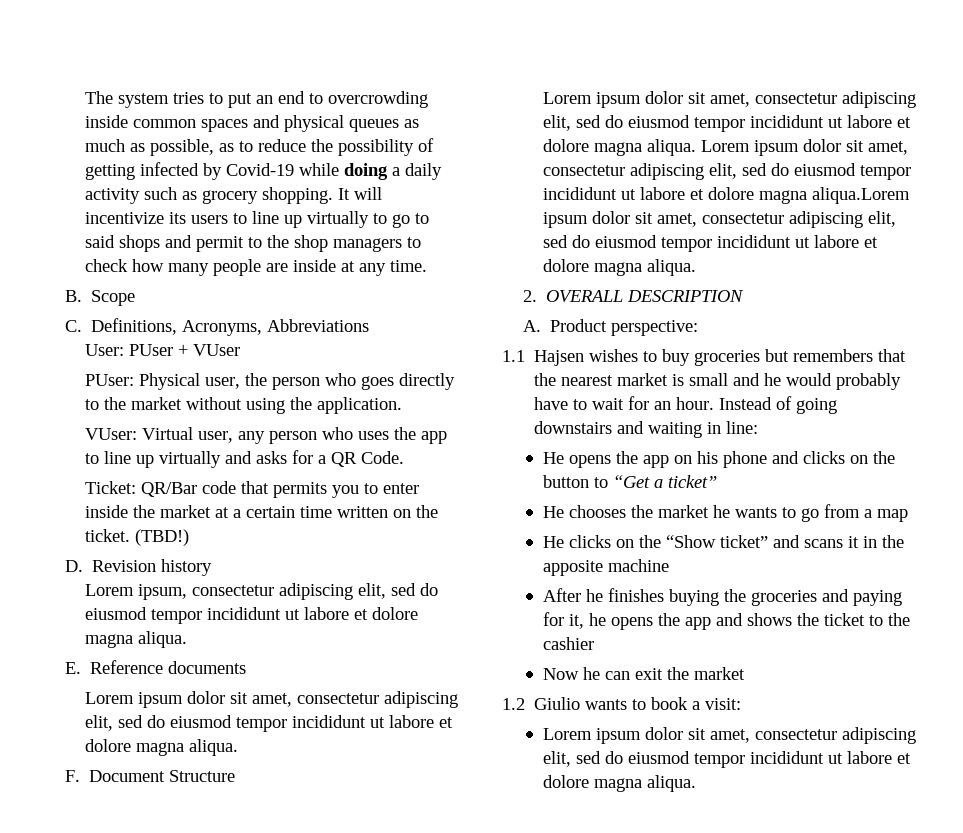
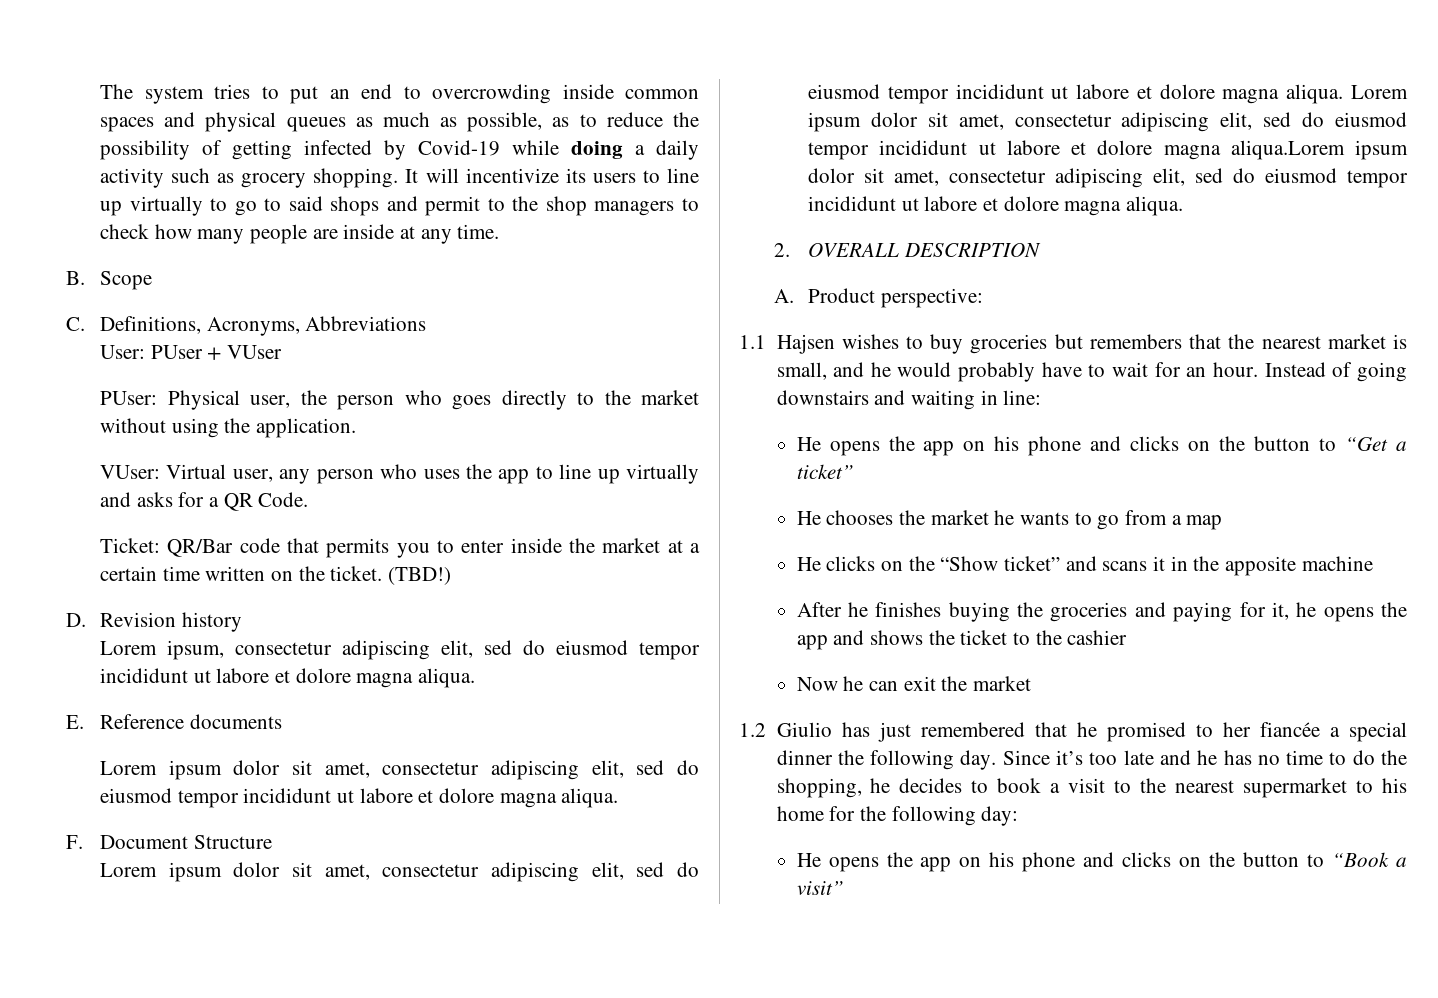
[689,373,729,386] small -> [776,362,827,380] small,
[585,697,742,710] [542,727,916,744] [542,751,911,768] [542,775,696,792] wants to book a visit: // Lorem ipsum dolor sit amet, consectetur adipiscing elit, sed do eiusmod tempor incididunt ut labore et dolore magna aliqua. -> [841,722,1407,742] [776,750,1407,770] [776,778,1407,798] [776,806,1019,826] [796,852,1407,872] [796,881,844,895] has just remembered that he promised to her fiancée a special dinner the following day. Since it’s too late and he has no time to do the shopping, he decides to book a visit to the nearest supermarket to his home for the following day: // He opens the app on his phone and clicks on the button to “Book a visit”

